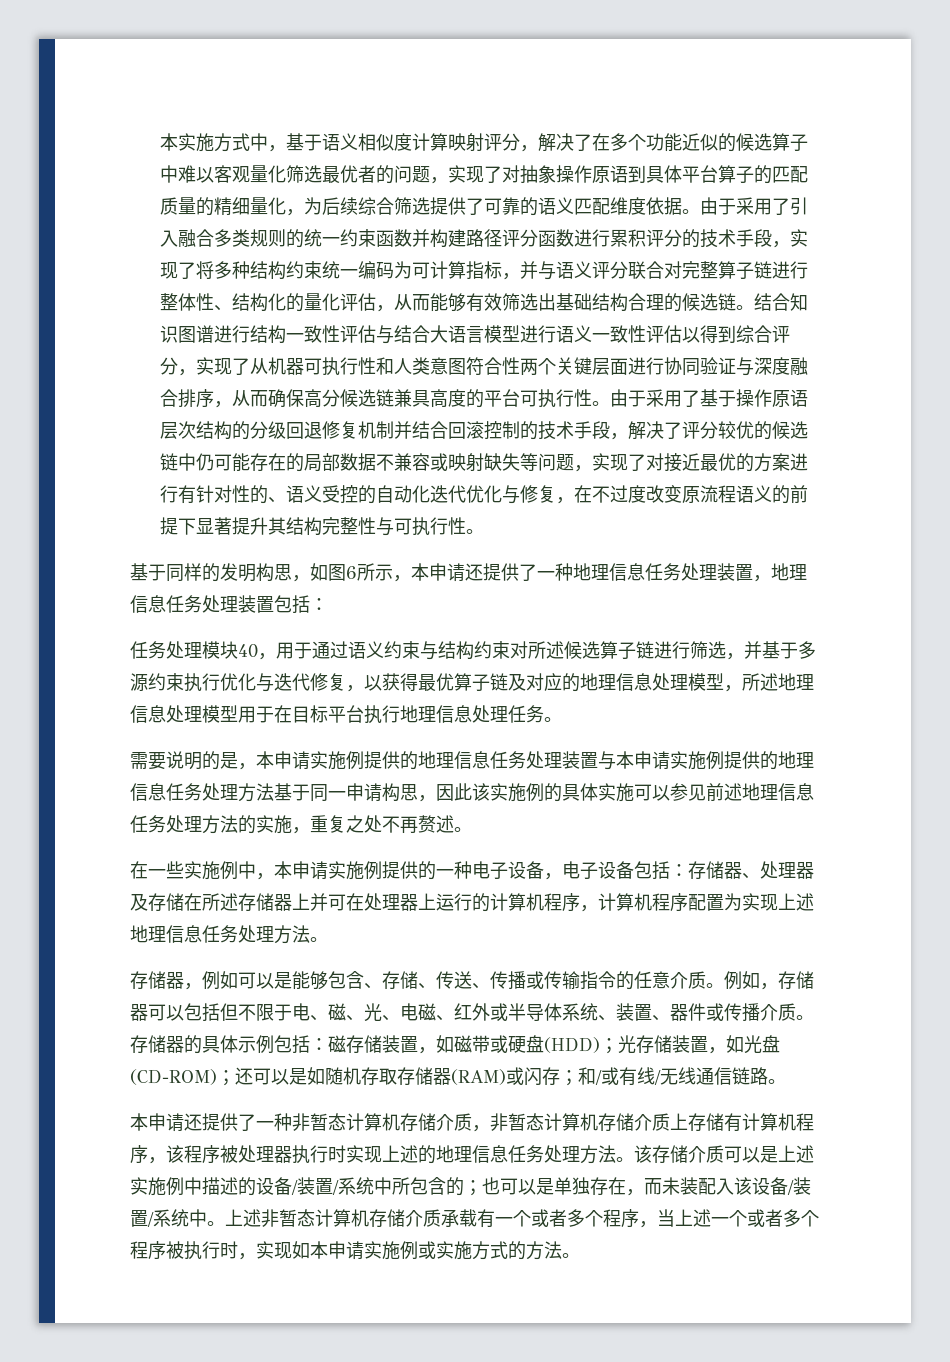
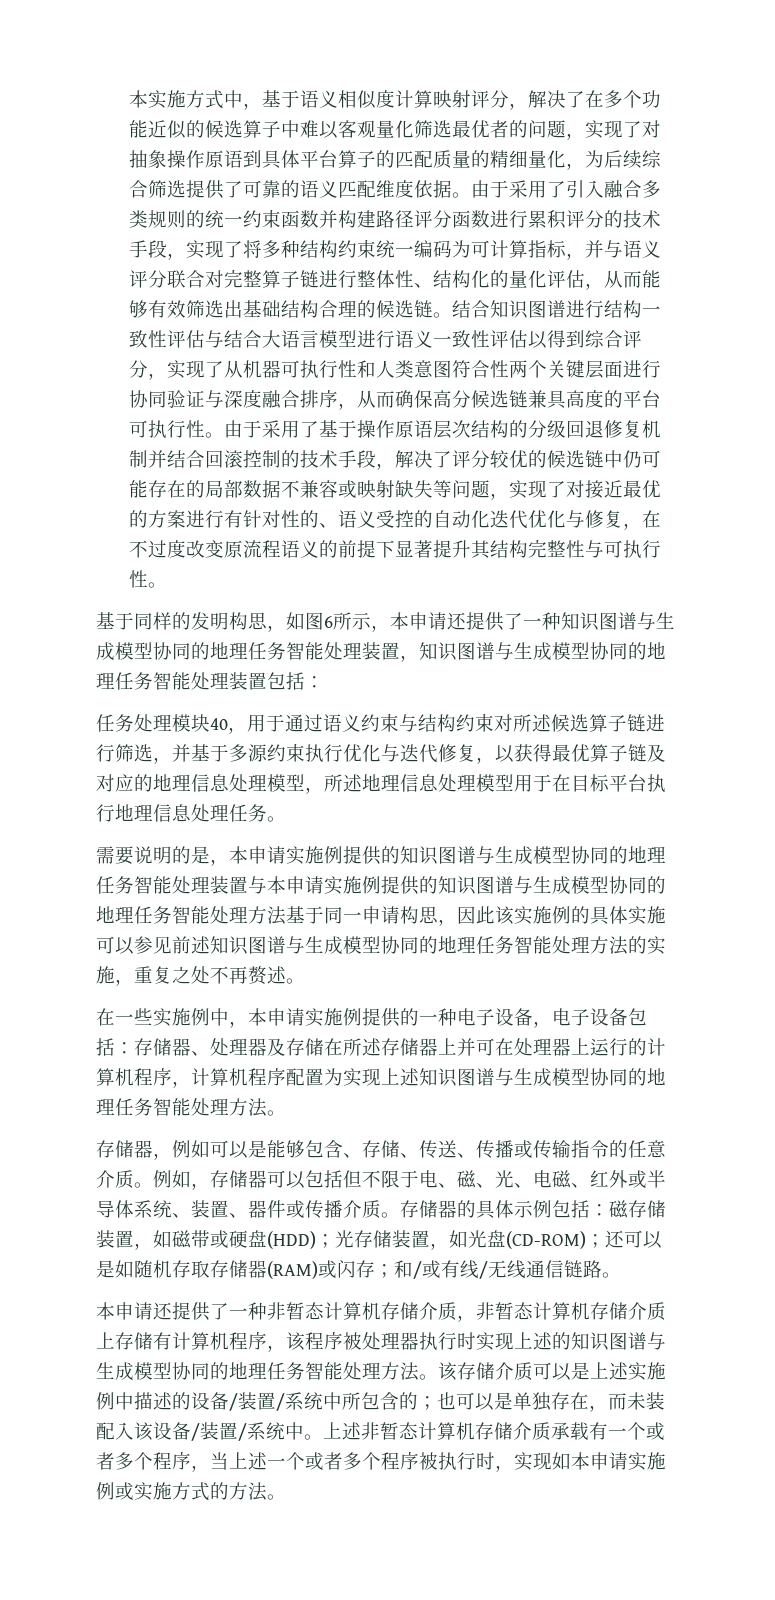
[573,563,807,582] [130,595,202,613] 地理信息任务处理装置，地理信息任务 -> [561,612,675,631] [96,642,666,662] [96,672,191,690] 知识图谱与生成模型协同的地理任务智能处理装置，知识图谱与生成模型协同的地理任务智能
[418,751,526,769] 地理信息任务 -> [400,846,666,865] [96,876,172,894] 知识图谱与生成模型协同的地理任务智能
[778,751,814,769] [130,783,202,801] 地理信息任务 -> [438,876,666,895] [96,906,210,924] 知识图谱与生成模型协同的地理任务智能
[742,783,814,801] [130,815,166,833] 地理信息任务 -> [210,936,552,955] 知识图谱与生成模型协同的地理任务智能
[130,925,238,943] 地理信息任务 -> [419,1068,666,1087] [96,1098,191,1116] 知识图谱与生成模型协同的地理任务智能
[436,1145,544,1163] 地理信息任务 -> [571,1332,666,1351] [96,1362,343,1381] 知识图谱与生成模型协同的地理任务智能

